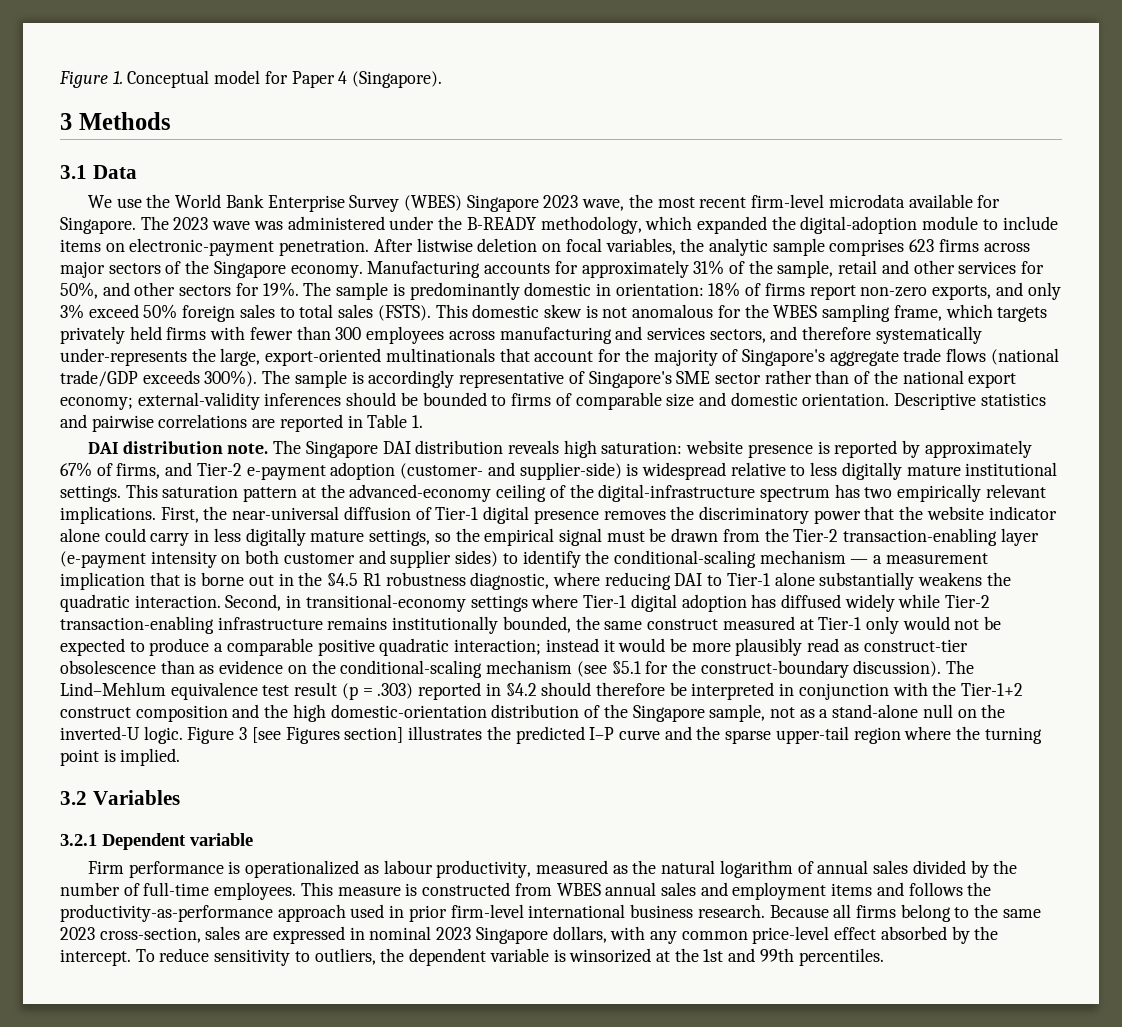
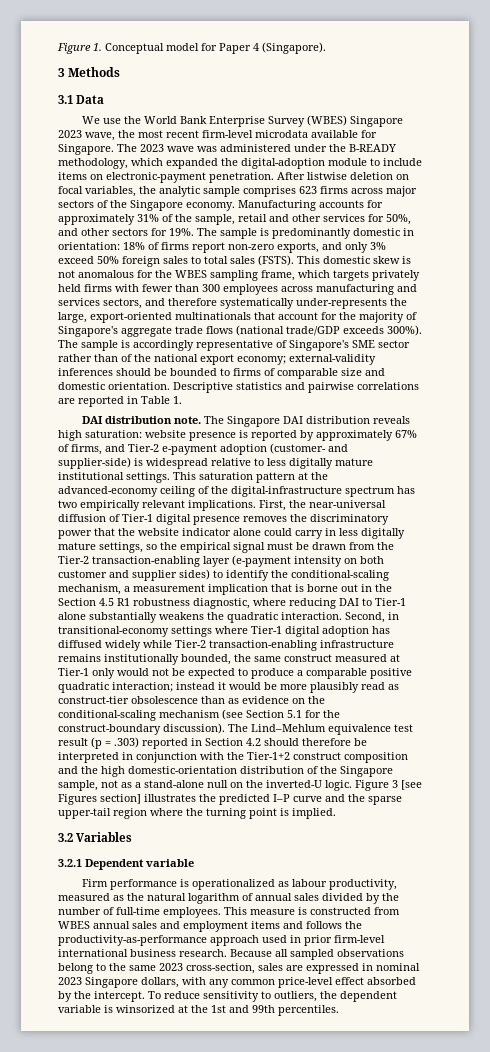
[759,550,869,564] mechanism — -> [58,584,121,595] mechanism,
[327,573,359,586] §4.5 -> [58,598,114,606] Section 4.5
[611,661,641,674] §5.1 -> [246,710,302,718] Section 5.1
[505,683,537,696] §4.2 -> [205,738,261,746] Section 4.2
[855,905,896,918] firms -> [290,949,404,960] sampled observations

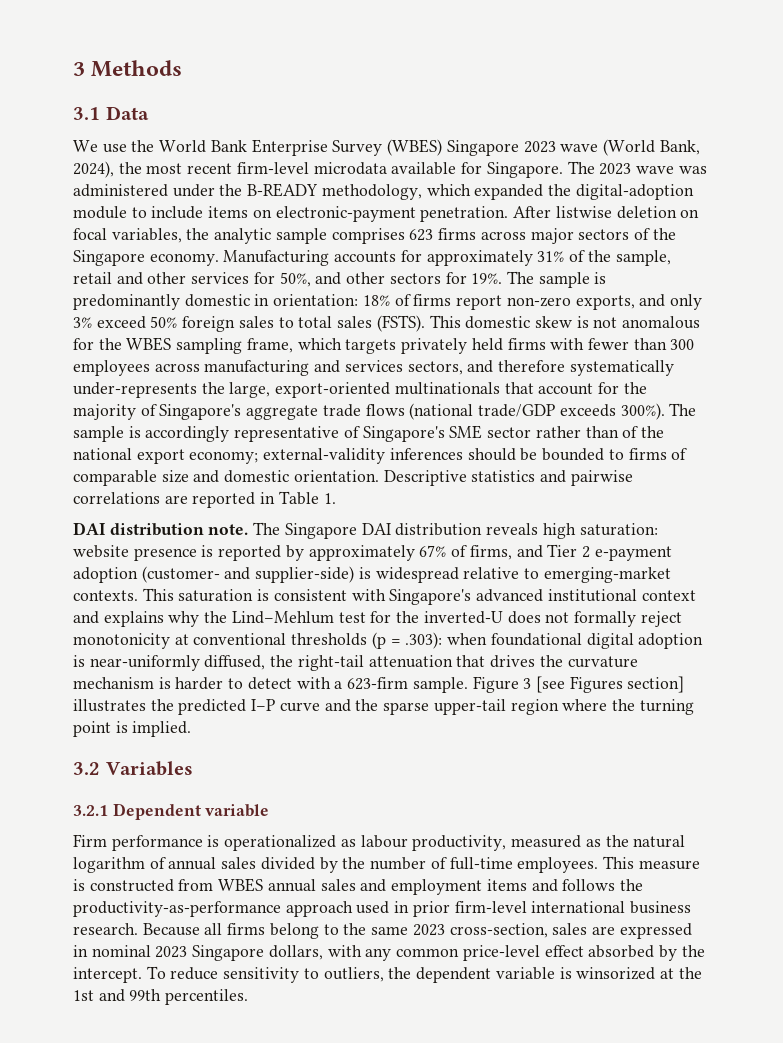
[57,42,326,54] Figure 1. Conceptual model for Paper 4 (Singapore). // -> (73, 69) none
[85,132,115,141] wave, -> [560,139,700,156] [73,161,114,178] wave (World Bank, 2024),
[128,444,159,452] Tier-2 -> [547,544,590,558] Tier 2
[267,458,373,469] [58,472,328,483] [58,486,415,497] [58,500,386,511] [58,514,389,525] [58,528,405,539] [58,542,394,553] [58,555,384,567] [58,569,389,581] [58,584,392,595] [58,598,406,609] [58,612,399,623] [58,626,390,637] [58,640,394,651] [58,654,400,665] [58,668,412,679] [58,682,399,693] [58,696,325,704] [58,709,340,721] [58,723,413,735] [58,737,367,749] [58,752,408,763] [58,766,393,777] [58,780,352,791] less digitally mature institutional settings. This saturation pattern at the advanced-economy ceiling of the digital-infrastructure spectrum has two empirically relevant implications. First, the near-universal diffusion of Tier-1 digital presence removes the discriminatory power that the website indicator alone could carry in less digitally mature settings, so the empirical signal must be drawn from the Tier-2 transaction-enabling layer (e-payment intensity on both customer and supplier sides) to identify the conditional-scaling mechanism, a measurement implication that is borne out in the Section 4.5 R1 robustness diagnostic, where reducing DAI to Tier-1 alone substantially weakens the quadratic interaction. Second, in transitional-economy settings where Tier-1 digital adoption has diffused widely while Tier-2 transaction-enabling infrastructure remains institutionally bounded, the same construct measured at Tier-1 only would not be expected to produce a comparable positive quadratic interaction; instead it would be more plausibly read as construct-tier obsolescence than as evidence on the conditional-scaling mechanism (see Section 5.1 for the construct-boundary discussion). The Lind–Mehlum equivalence test result (p = .303) reported in Section 4.2 should therefore be interpreted in conjunction with the Tier-1+2 construct composition and the high domestic-orientation distribution of the Singapore sample, not as a stand-alone null on the inverted-U logic. -> [543,567,671,583] [73,588,696,605] [73,611,682,627] [73,632,704,649] [73,655,638,671] [73,677,468,693] emerging-market contexts. This saturation is consistent with Singapore's advanced institutional context and explains why the Lind–Mehlum test for the inverted-U does not formally reject monotonicity at conventional thresholds (p = .303): when foundational digital adoption is near-uniformly diffused, the right-tail attenuation that drives the curvature mechanism is harder to detect with a 623-firm sample.
[290,949,404,960] sampled observations -> [227,923,266,935] firms

